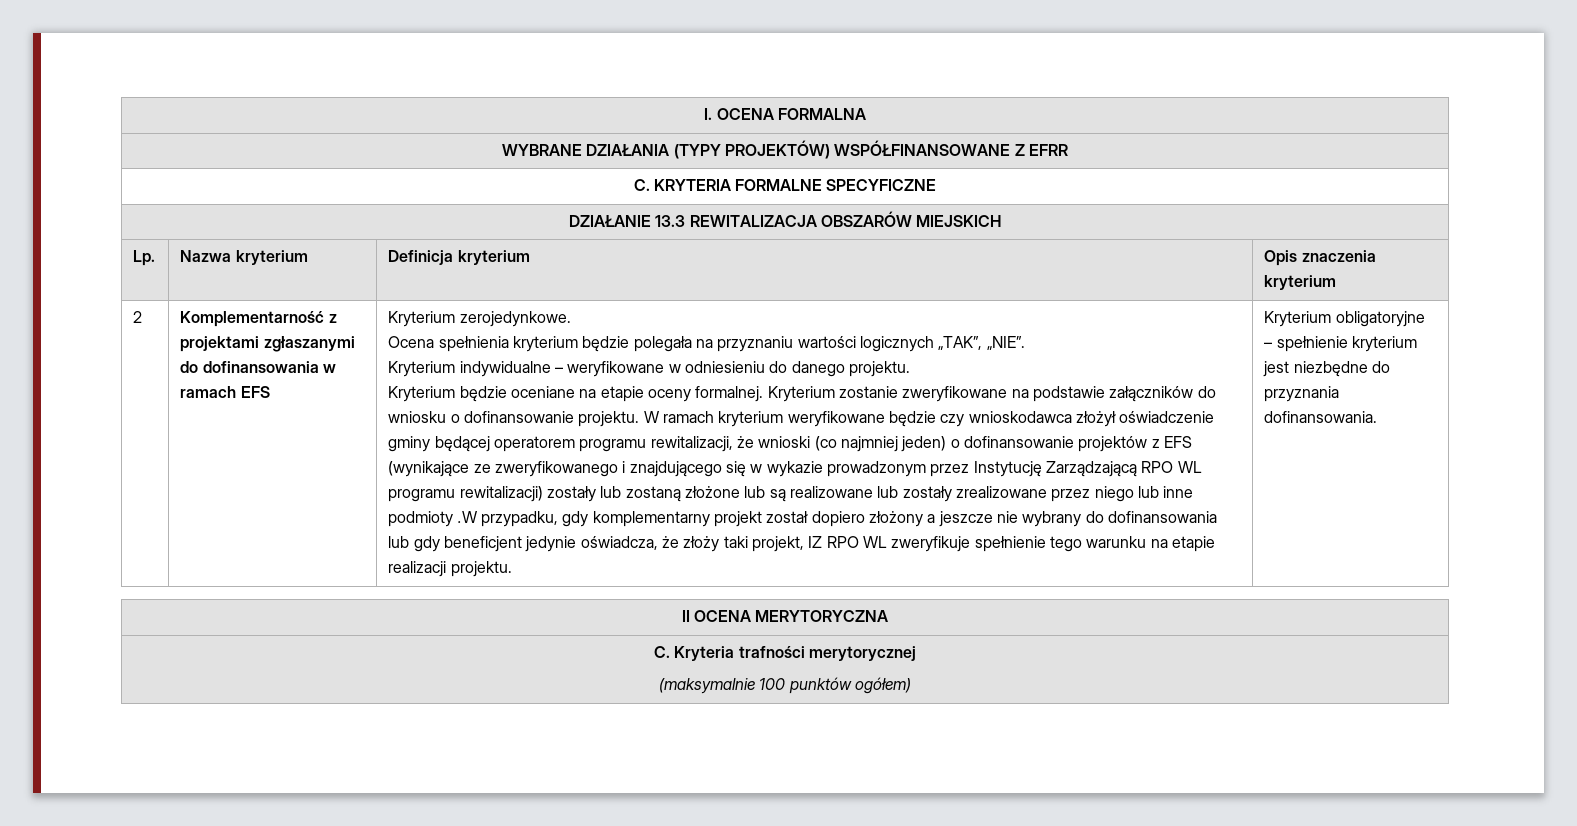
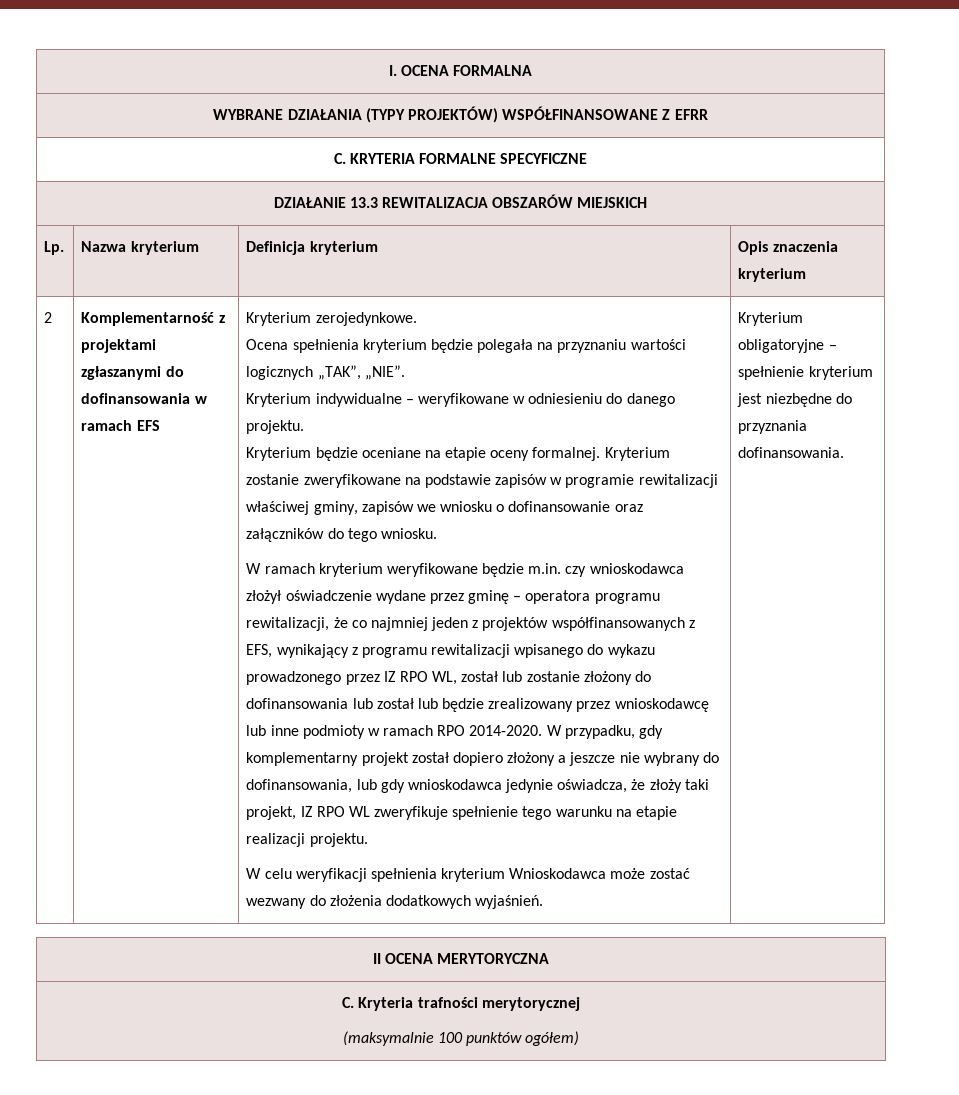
[1109,386,1216,402] [388,411,640,427] załączników do wniosku o dofinansowanie projektu. -> [495,474,718,488] [246,501,643,515] [246,528,437,542] zapisów w programie rewitalizacji właściwej gminy, zapisów we wniosku o dofinansowanie oraz załączników do tego wniosku. //
(936, 419) none -> [528,563,562,574] m.in.
[388,436,1192,452] [388,461,1202,477] [388,486,1194,502] [388,511,478,527] gminy będącej operatorem programu rewitalizacji, że wnioski (co najmniej jeden) o dofinansowanie projektów z EFS (wynikające ze zweryfikowanego i znajdującego się w wykazie prowadzonym przez Instytucję Zarządzającą RPO WL programu rewitalizacji) zostały lub zostaną złożone lub są realizowane lub zostały zrealizowane przez niego lub inne podmioty .W -> [375,590,660,604] [246,617,695,631] [246,644,655,658] [246,671,651,685] [246,698,709,712] [246,725,562,739] wydane przez gminę – operatora programu rewitalizacji, że co najmniej jeden z projektów współfinansowanych z EFS, wynikający z programu rewitalizacji wpisanego do wykazu prowadzonego przez IZ RPO WL, został lub zostanie złożony do dofinansowania lub został lub będzie zrealizowany przez wnioskodawcę lub inne podmioty w ramach RPO 2014-2020. W
[1107,511,1217,523] dofinansowania -> [246,779,353,793] dofinansowania,
[444,536,523,552] beneficjent -> [407,779,502,790] wnioskodawca
(512, 569) none -> [246,868,690,882] [246,895,544,909] // W celu weryfikacji spełnienia kryterium Wnioskodawca może zostać wezwany do złożenia dodatkowych wyjaśnień.

